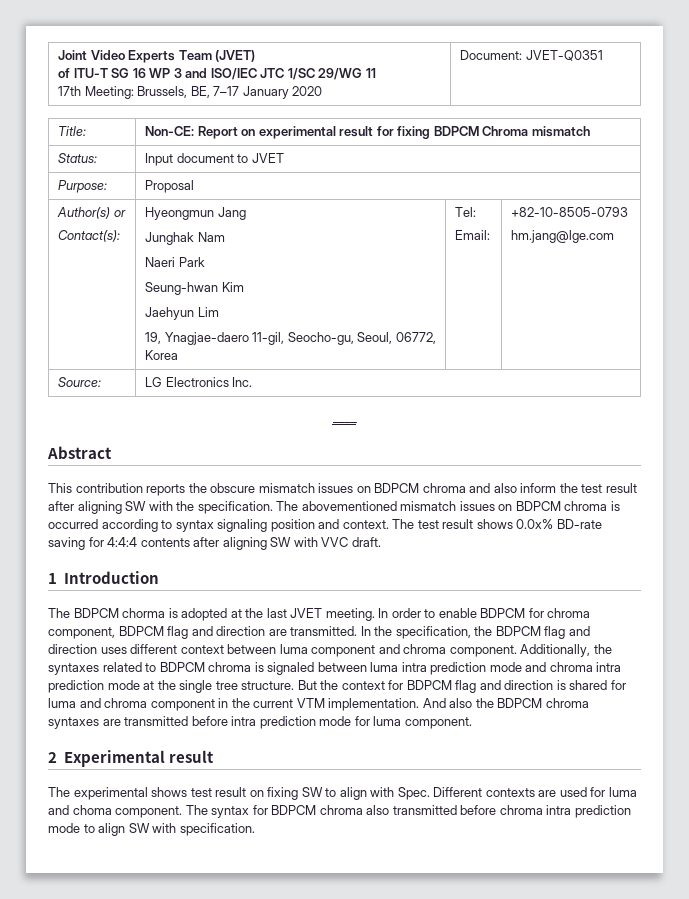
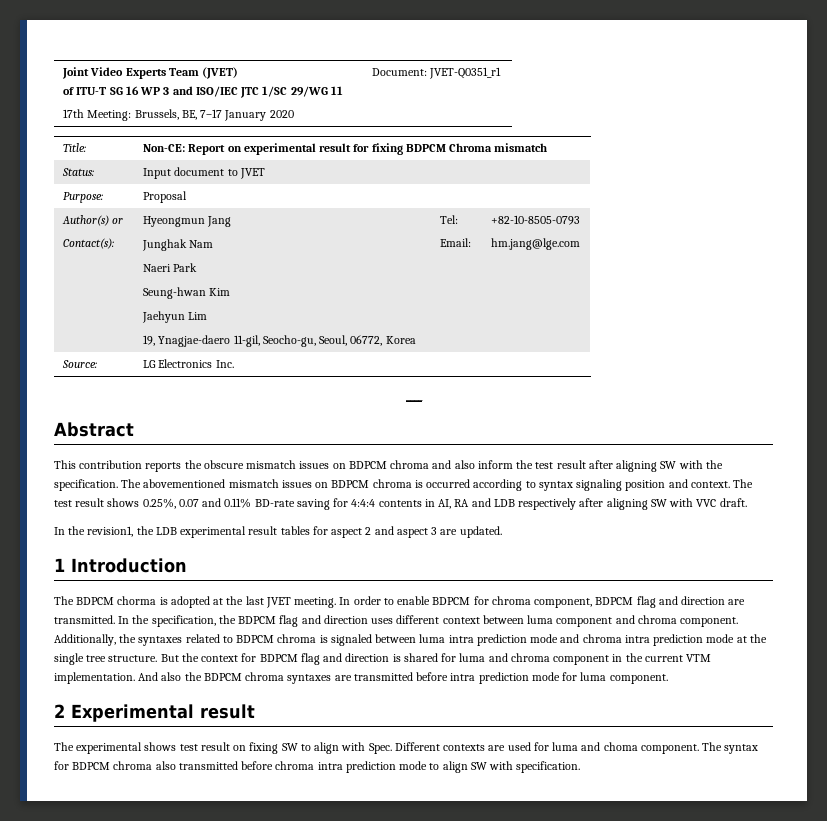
[525,50,603,61] JVET-Q0351 -> [429,67,502,79] JVET-Q0351_r1
[516,519,554,529] 0.0x% -> [142,498,252,509] 0.25%, 0.07 and 0.11%
(190, 542) none -> [424,498,577,510] in AI, RA and LDB respectively
(381, 542) none -> [54,526,502,538] // In the revision1, the LDB experimental result tables for aspect 2 and aspect 3 are updated.

